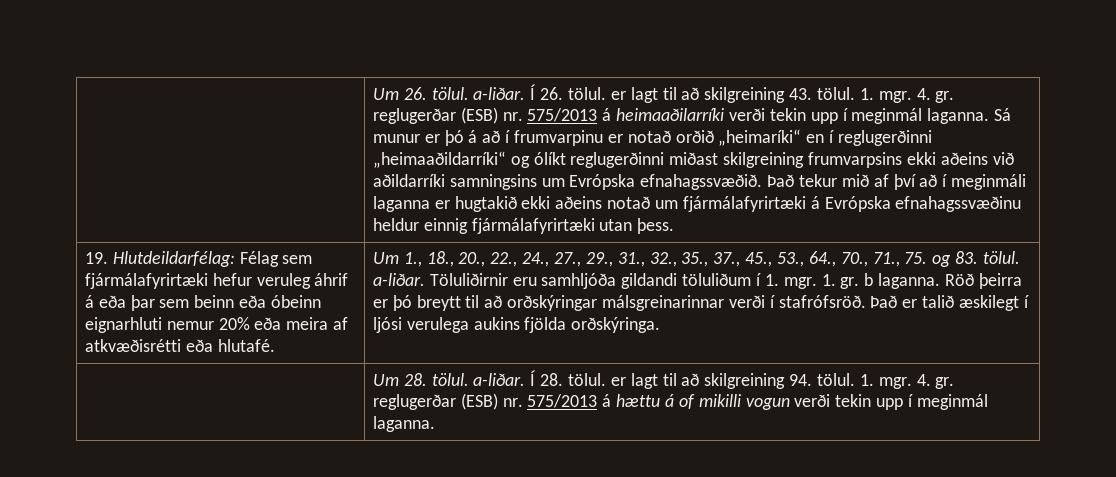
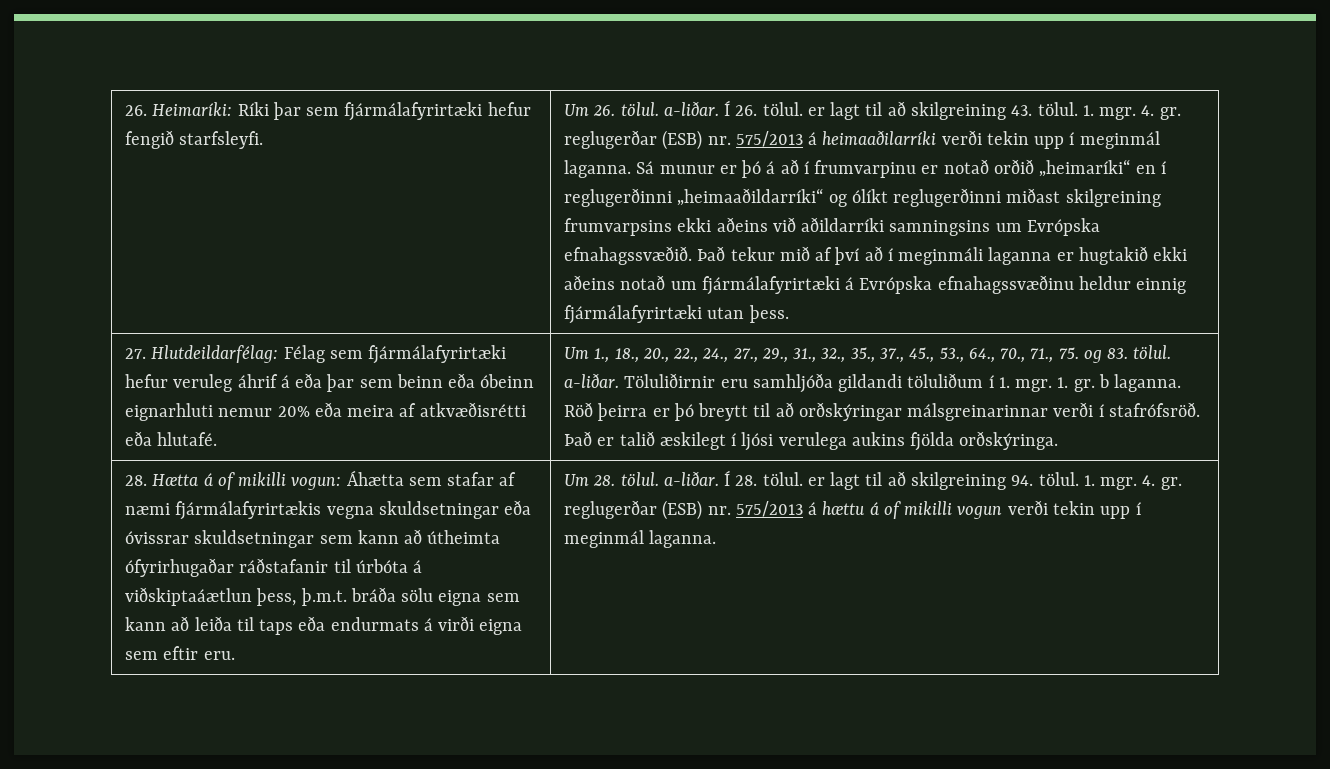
(372, 94) none -> [125,102,531,121] [125,130,264,149] 26. Heimaríki: Ríki þar sem fjármálafyrirtæki hefur fengið starfsleyfi.
[84,252,108,264] 19. -> [125,348,147,359] 27.
(661, 325) none -> [125,470,517,490] [125,500,532,520] [125,529,501,548] [125,558,423,577] [125,587,520,606] [125,616,523,635] [125,646,235,660] 28. Hætta á of mikilli vogun: Áhætta sem stafar af næmi fjármálafyrirtækis vegna skuldsetningar eða óvissrar skuldsetningar sem kann að útheimta ófyrirhugaðar ráðstafanir til úrbóta á viðskiptaáætlun þess, þ.m.t. bráða sölu eigna sem kann að leiða til taps eða endurmats á virði eigna sem eftir eru.

